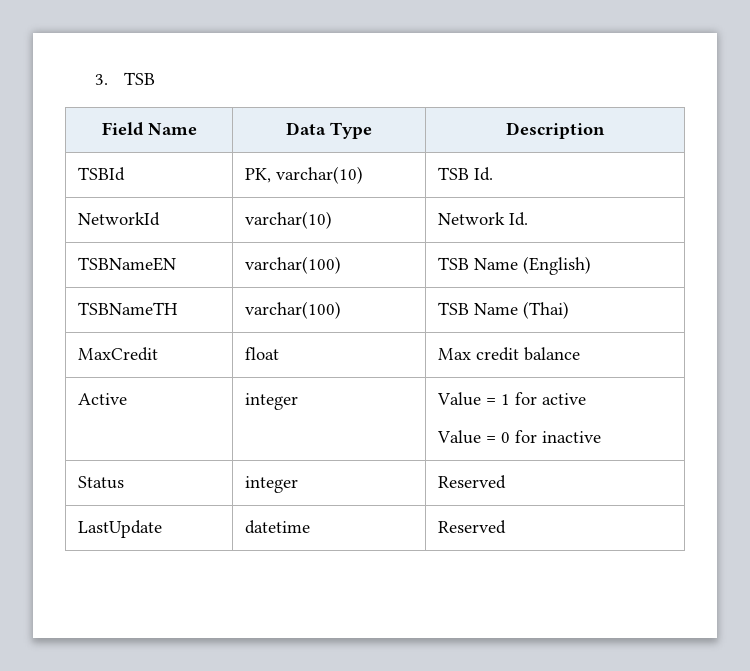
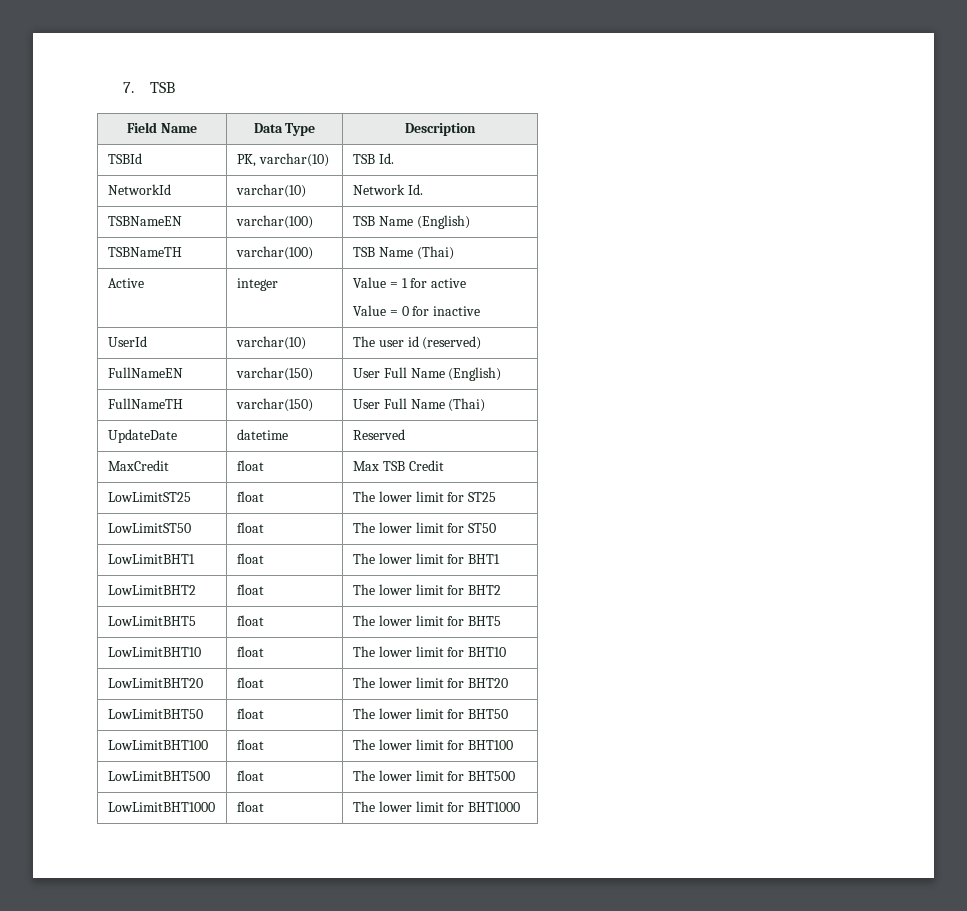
[94,74,108,85] 3. -> [123,82,135,93] 7.
[77,347,158,361] [244,347,279,360] [437,347,580,361] // MaxCredit | float | Max credit balance -> (454, 253) none
[77,476,124,489] [244,476,298,493] [437,475,506,489] [77,520,162,538] [244,520,310,534] [437,520,506,534] Status | integer | Reserved // LastUpdate | datetime | Reserved -> [107,336,147,347] [235,336,306,350] [352,336,482,350] [107,367,183,378] [235,367,313,381] [352,367,502,381] [107,398,183,409] [235,398,313,412] [352,398,486,412] [107,429,177,443] [236,429,288,440] [352,429,405,440] [107,460,169,471] [236,460,264,471] [352,460,444,471] [107,492,191,502] [236,491,264,502] [352,491,497,502] [107,523,191,533] [236,522,264,533] [352,522,497,533] [107,554,195,564] [236,553,264,564] [352,553,501,564] [107,585,196,595] [236,584,264,595] [352,584,502,595] [107,616,196,626] [236,615,264,626] [352,615,502,626] [107,647,201,657] [236,646,264,657] [352,646,507,657] [107,678,203,688] [236,677,264,688] [352,677,509,688] [107,709,203,719] [236,708,264,719] [352,708,509,719] [107,740,208,750] [236,739,264,750] [352,739,514,750] [107,771,210,781] [236,770,264,781] [352,770,516,781] [107,802,215,812] [236,801,264,812] [352,801,521,812] UserId | varchar(10) | The user id (reserved) // FullNameEN | varchar(150) | User Full Name (English) // FullNameTH | varchar(150) | User Full Name (Thai) // UpdateDate | datetime | Reserved // MaxCredit | float | Max TSB Credit // LowLimitST25 | float | The lower limit for ST25 // LowLimitST50 | float | The lower limit for ST50 // LowLimitBHT1 | float | The lower limit for BHT1 // LowLimitBHT2 | float | The lower limit for BHT2 // LowLimitBHT5 | float | The lower limit for BHT5 // LowLimitBHT10 | float | The lower limit for BHT10 // LowLimitBHT20 | float | The lower limit for BHT20 // LowLimitBHT50 | float | The lower limit for BHT50 // LowLimitBHT100 | float | The lower limit for BHT100 // LowLimitBHT500 | float | The lower limit for BHT500 // LowLimitBHT1000 | float | The lower limit for BHT1000

